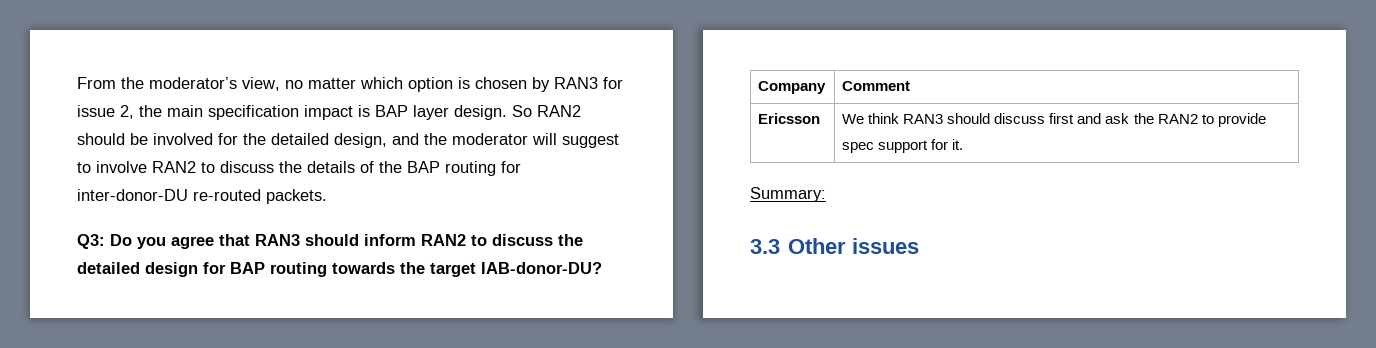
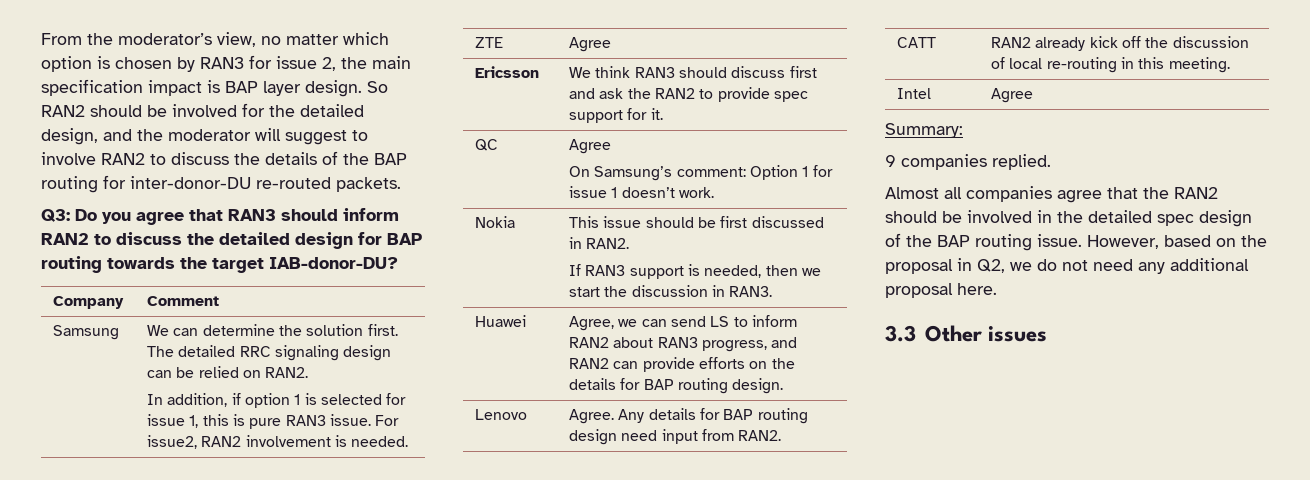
(911, 86) none -> [52,325,119,340] [146,324,398,336] [146,345,392,361] [146,366,309,378] [146,393,407,408] [146,414,400,429] [146,435,409,449] [474,37,503,48] [568,37,611,52] // Samsung | We can determine the solution first. The detailed RRC signaling design can be relied on RAN2. // In addition, if option 1 is selected for issue 1, this is pure RAN3 issue. For issue2, RAN2 involvement is needed. // ZTE | Agree
[750,187,826,202] // Summary: -> [474,139,498,151] [568,139,611,154] [568,165,833,181] [568,186,714,198] [474,216,515,228] [568,216,824,228] [568,237,630,249] [568,264,821,279] [568,285,773,297] [474,315,526,327] [568,315,797,331] [568,337,798,352] [568,357,795,372] [568,378,784,394] [474,409,527,420] [568,408,808,424] [568,429,782,445] [896,37,936,48] [990,36,1249,51] [990,57,1230,73] [896,88,931,99] [990,88,1033,103] [885,123,963,138] [885,154,1051,170] [885,186,1218,203] [885,210,1252,227] [885,233,1267,251] [885,258,1249,274] [885,283,997,298] // QC | Agree // On Samsung’s comment: Option 1 for issue 1 doesn’t work. // Nokia | This issue should be first discussed in RAN2. // If RAN3 support is needed, then we start the discussion in RAN3. // Huawei | Agree, we can send LS to inform RAN2 about RAN3 progress, and RAN2 can provide efforts on the details for BAP routing design. // Lenovo | Agree. Any details for BAP routing design need input from RAN2. // CATT | RAN2 already kick off the discussion of local re-routing in this meeting. // Intel | Agree // Summary: // 9 companies replied. // Almost all companies agree that the RAN2 should be involved in the detailed spec design of the BAP routing issue. However, based on the proposal in Q2, we do not need any additional proposal here.

